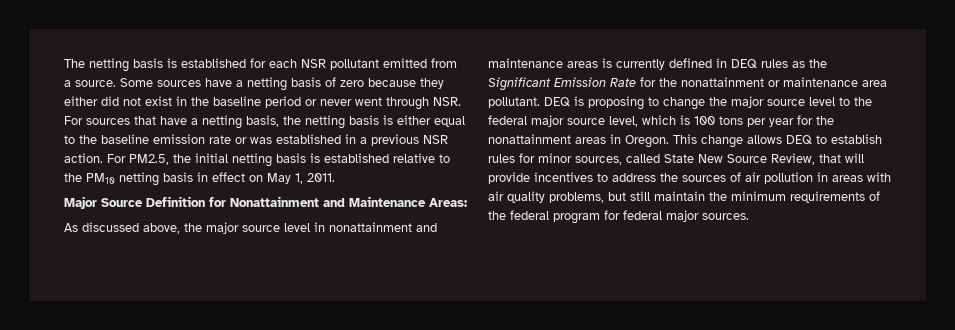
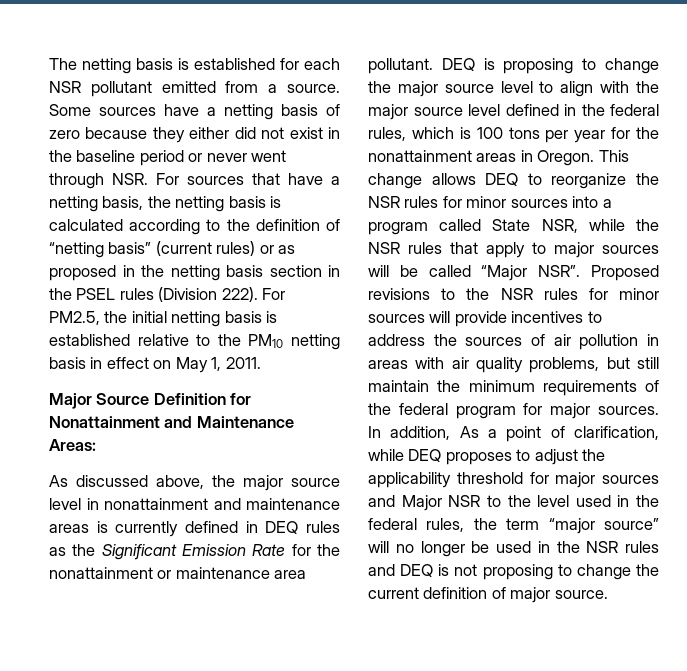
[397,115,465,127] [64,134,448,146] [64,153,103,163] either equal to the baseline emission rate or was established in a previous NSR action. -> [49,219,341,235] [49,241,296,258] [49,265,340,281] [49,287,258,302] calculated according to the definition of “netting basis” (current rules) or as proposed in the netting basis section in the PSEL rules (Division 222).
[854,97,872,106] [488,115,638,127] the federal major source level, -> [560,81,659,97] [368,104,659,120] [368,127,406,141] align with the major source level defined in the federal rules,
[831,134,882,144] [488,153,841,165] establish rules for minor sources, called State New Source Review, that -> [551,173,659,189] [368,196,612,208] [368,219,659,235] [368,242,659,258] [368,265,659,281] [368,288,659,300] [368,314,425,323] reorganize the NSR rules for minor sources into a program called State NSR, while the NSR rules that apply to major sources will be called “Major NSR”. Proposed revisions to the NSR rules for minor sources
[623,210,662,220] federal -> (543, 409) none
(749, 216) none -> [368,426,659,442] [368,449,606,465] [368,472,659,488] [368,495,659,511] [368,518,659,534] [368,541,659,557] [368,564,659,580] [368,587,608,603] In addition, As a point of clarification, while DEQ proposes to adjust the applicability threshold for major sources and Major NSR to the level used in the federal rules, the term “major source” will no longer be used in the NSR rules and DEQ is not proposing to change the current definition of major source.

